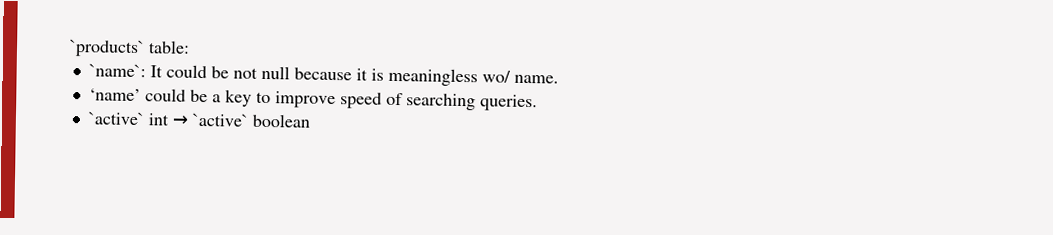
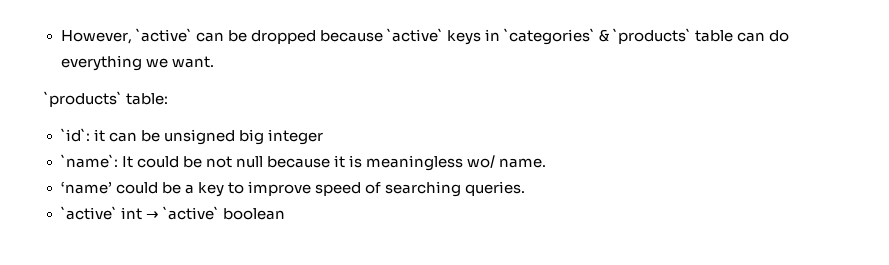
[69,38,190,58] `products` table: -> [60,28,790,45] [60,55,214,71] [44,91,169,107] [60,128,323,145] However, `active` can be dropped because `active` keys in `categories` & `products` table can do everything we want. // `products` table: // `id`: it can be unsigned big integer

